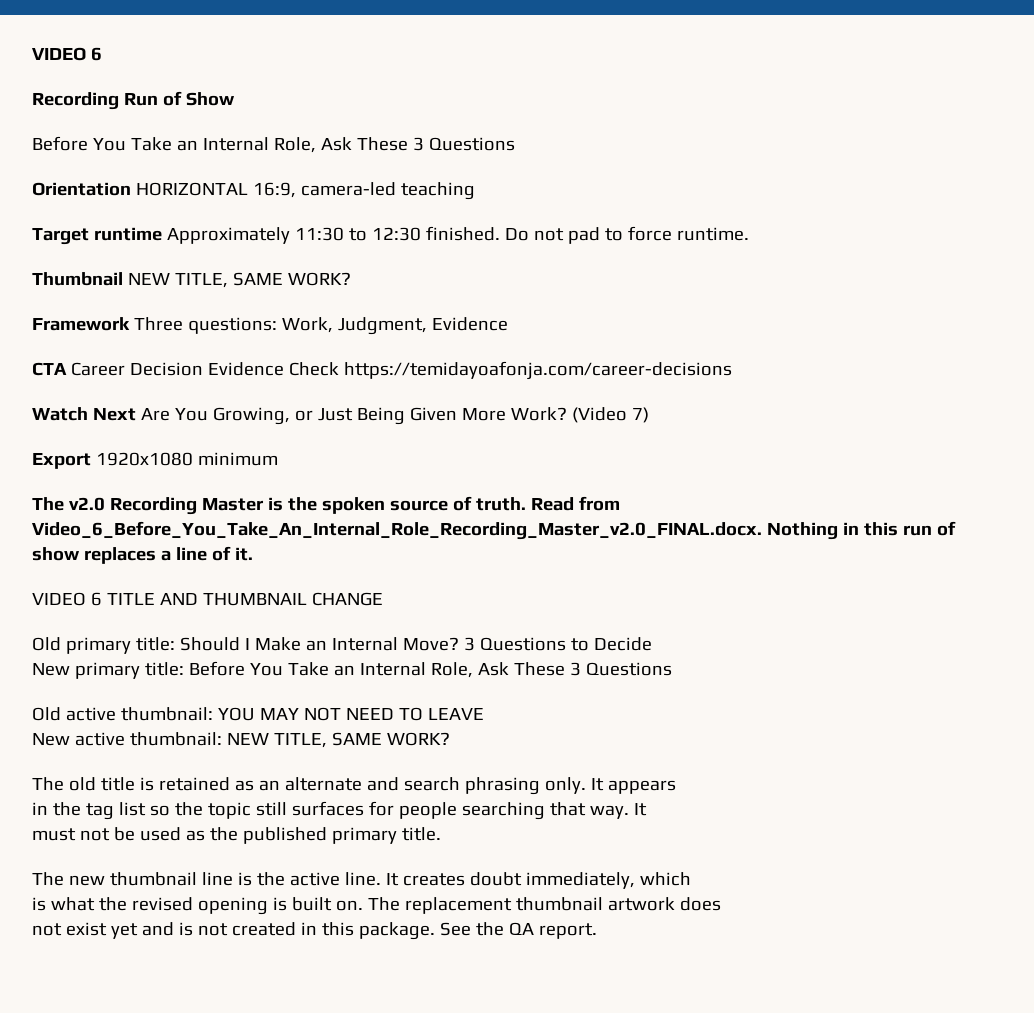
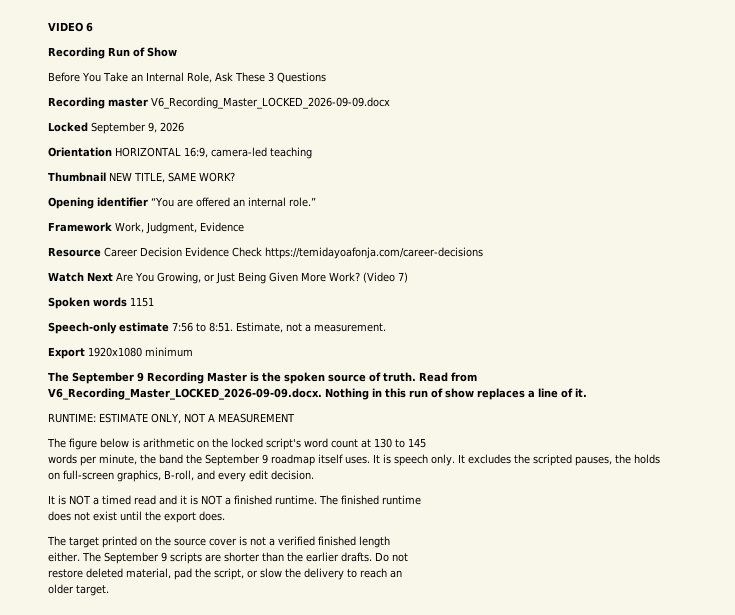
(515, 144) none -> [48,97,390,109] [48,122,184,134] // Recording master V6_Recording_Master_LOCKED_2026-09-09.docx // Locked September 9, 2026
[32,226,749,245] // Target runtime Approximately 11:30 to 12:30 finished. Do not pad to force runtime. -> (312, 153) none
(351, 279) none -> [48,197,316,209] // Opening identifier “You are offered an internal role.”
[133,317,277,334] Three questions: -> (112, 227) none
[32,362,67,376] CTA -> [48,247,101,257] Resource
(649, 415) none -> [48,297,154,309] [48,322,386,334] // Spoken words 1151 // Speech-only estimate 7:56 to 8:51. Estimate, not a measurement.
[68,497,105,511] v2.0 -> [72,372,144,384] September 9
[32,521,762,540] Video_6_Before_You_Take_An_Internal_Role_Recording_Master_v2.0_FINAL.docx. -> [48,388,322,400] V6_Recording_Master_LOCKED_2026-09-09.docx.
[32,592,383,606] [32,637,652,654] [32,661,672,679] [32,707,484,721] [32,732,450,748] [32,777,676,795] [32,801,647,820] [32,827,441,844] [32,872,691,889] [32,897,721,915] [32,922,597,940] VIDEO 6 TITLE AND THUMBNAIL CHANGE // Old primary title: Should I Make an Internal Move? 3 Questions to Decide // New primary title: Before You Take an Internal Role, Ask These 3 Questions // Old active thumbnail: YOU MAY NOT NEED TO LEAVE // New active thumbnail: NEW TITLE, SAME WORK? // The old title is retained as an alternate and search phrasing only. It appears // in the tag list so the topic still surfaces for people searching that way. It // must not be used as the published primary title. // The new thumbnail line is the active line. It creates doubt immediately, which // is what the revised opening is built on. The replacement thumbnail artwork does // not exist yet and is not created in this package. See the QA report. -> [48,413,295,424] [47,438,426,450] [48,454,660,466] [48,470,314,482] [48,495,421,505] [48,511,225,523] [47,536,390,548] [48,552,408,564] [48,568,402,580] [48,584,109,596] RUNTIME: ESTIMATE ONLY, NOT A MEASUREMENT // The figure below is arithmetic on the locked script's word count at 130 to 145 // words per minute, the band the September 9 roadmap itself uses. It is speech only. It excludes the scripted pauses, the holds // on full-screen graphics, B-roll, and every edit decision. // It is NOT a timed read and it is NOT a finished runtime. The finished runtime // does not exist until the export does. // The target printed on the source cover is not a verified finished length // either. The September 9 scripts are shorter than the earlier drafts. Do not // restore deleted material, pad the script, or slow the delivery to reach an // older target.

